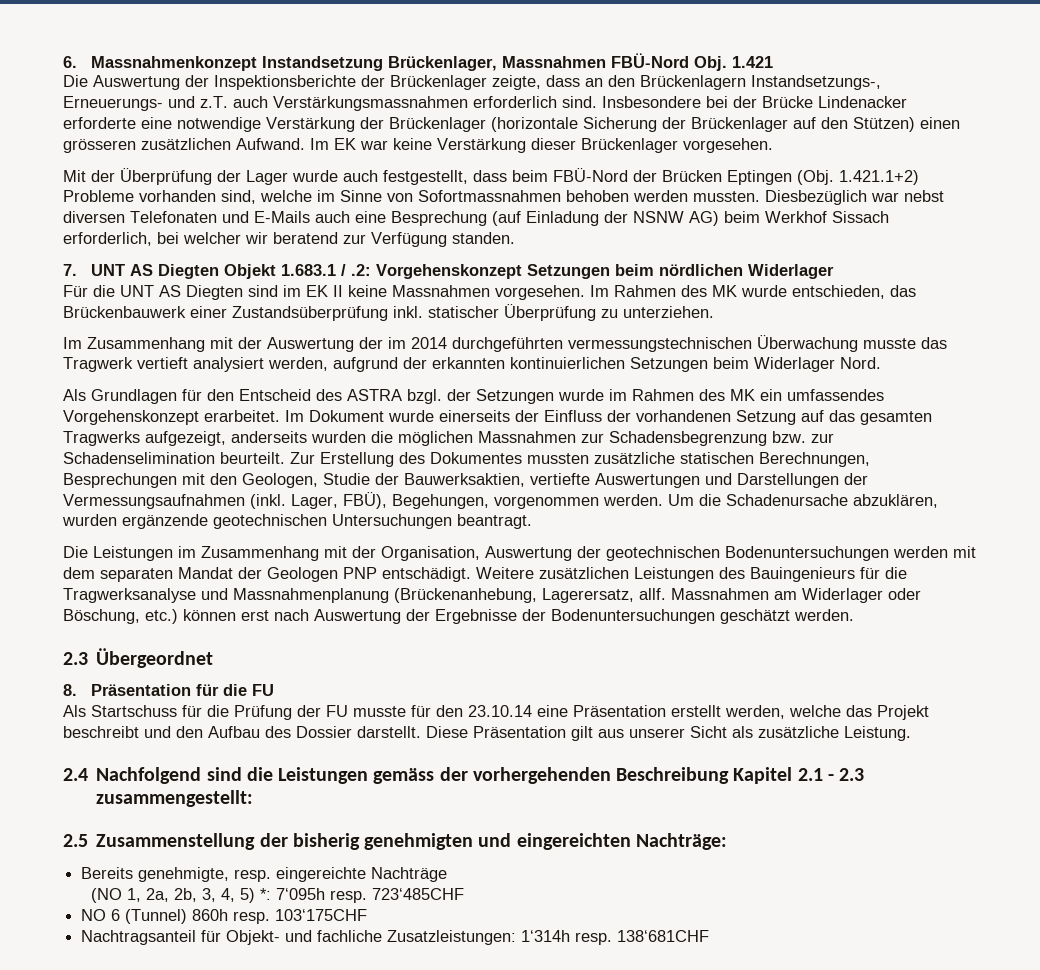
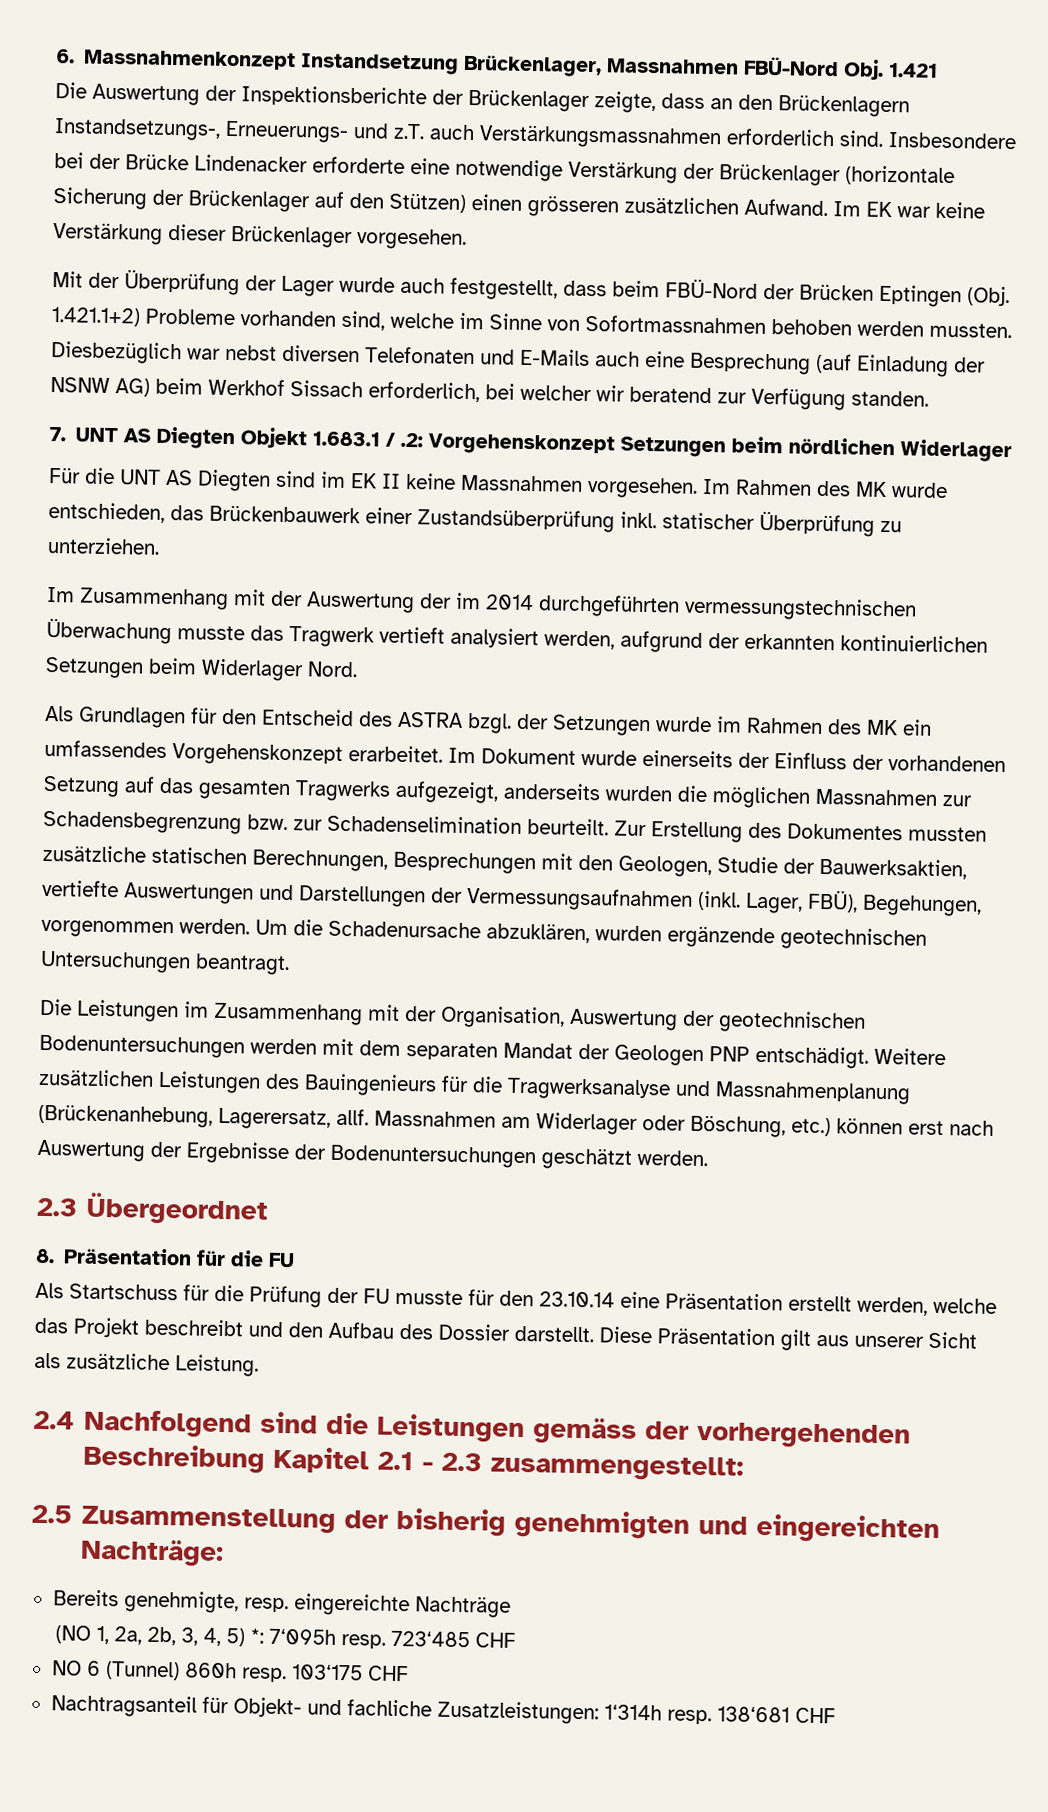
[372,888,465,900] 723‘485CHF -> [391,1630,517,1648] 723‘485 CHF
[275,909,368,921] 103‘175CHF -> [291,1664,409,1682] 103‘175 CHF
[617,930,710,942] 138‘681CHF -> [716,1706,836,1724] 138‘681 CHF

